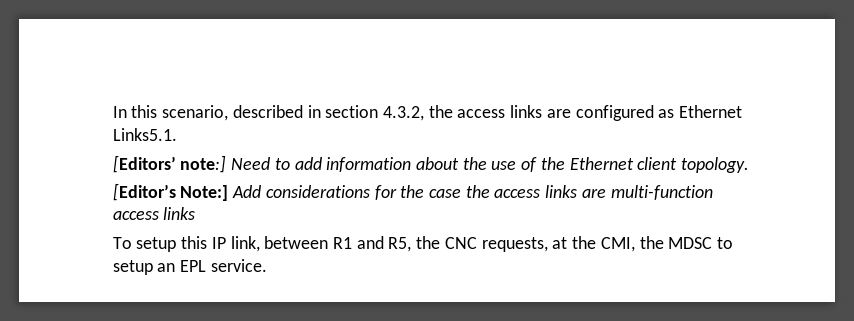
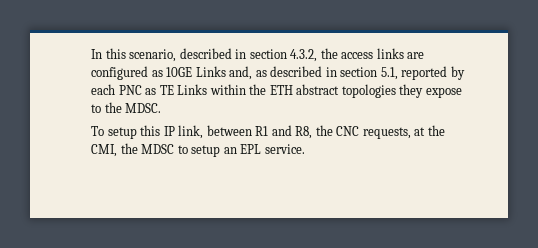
[679,105,743,118] [112,128,177,141] [112,155,750,173] [112,183,713,201] [112,207,196,220] Ethernet Links5.1. // [Editors’ note:] Need to add information about the use of the Ethernet client topology. // [Editor’s Note:] Add considerations for the case the access links are multi-function access links -> [166,66,465,80] [91,84,462,98] [91,102,162,113] 10GE Links and, as described in section 5.1, reported by each PNC as TE Links within the ETH abstract topologies they expose to the MDSC.
[388,237,412,252] R5, -> [295,126,313,139] R8,

